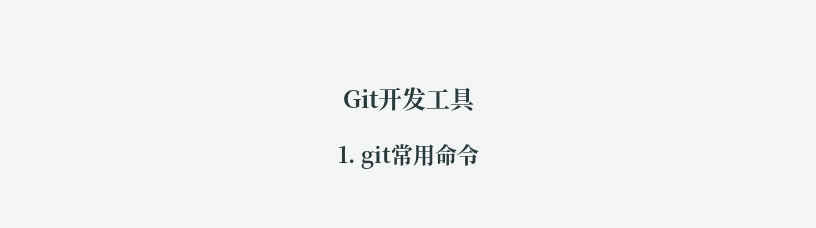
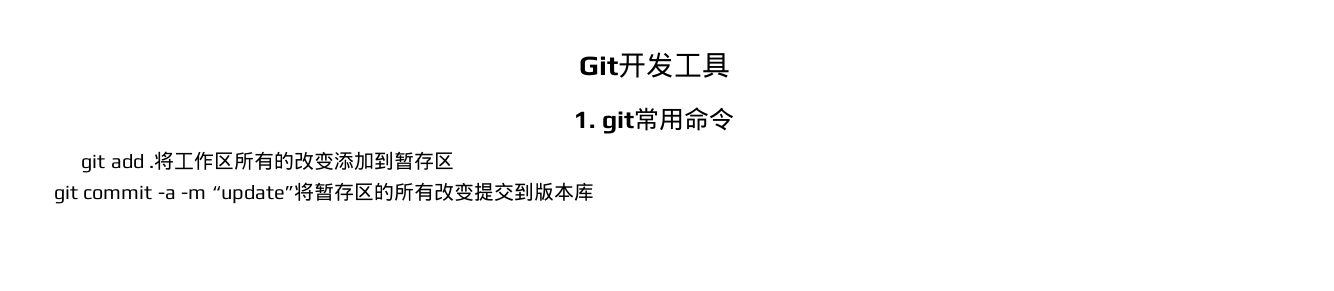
(479, 155) none -> [81,151,454,173] [54,182,594,204] // git add .将工作区所有的改变添加到暂存区 // git commit -a -m “update”将暂存区的所有改变提交到版本库

